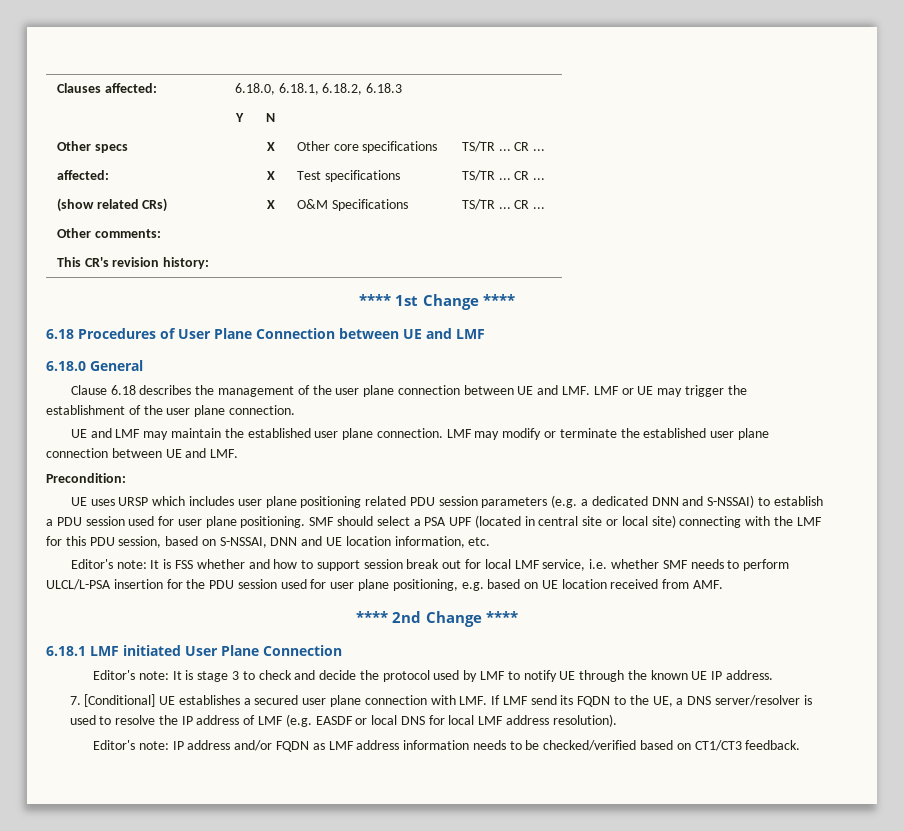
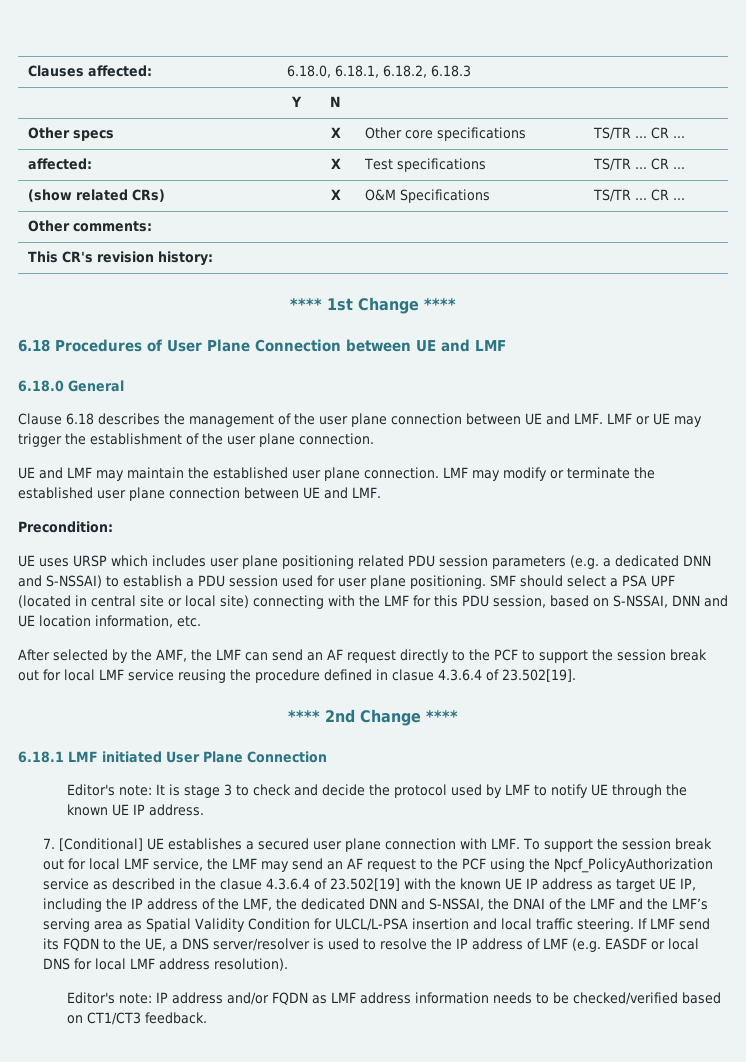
[70,559,298,569] Editor's note: It is FSS whether and how -> [18,649,518,663] After selected by the AMF, the LMF can send an AF request directly to the PCF
[363,559,790,571] [46,579,724,591] session break out for local LMF service, i.e. whether SMF needs to perform ULCL/L-PSA insertion for the PDU session used for user plane positioning, e.g. based on UE location received from AMF. -> [592,649,707,661] [18,669,576,683] the session break out for local LMF service reusing the procedure defined in clasue 4.3.6.4 of 23.502[19].
(488, 700) none -> [522,838,712,852] [42,858,713,873] [42,878,696,892] [42,898,708,912] [42,918,634,932] To support the session break out for local LMF service, the LMF may send an AF request to the PCF using the Npcf_PolicyAuthorization service as described in the clasue 4.3.6.4 of 23.502[19] with the known UE IP address as target UE IP, including the IP address of the LMF, the dedicated DNN and S-NSSAI, the DNAI of the LMF and the LMF’s serving area as Spatial Validity Condition for ULCL/L-PSA insertion and local traffic steering.

